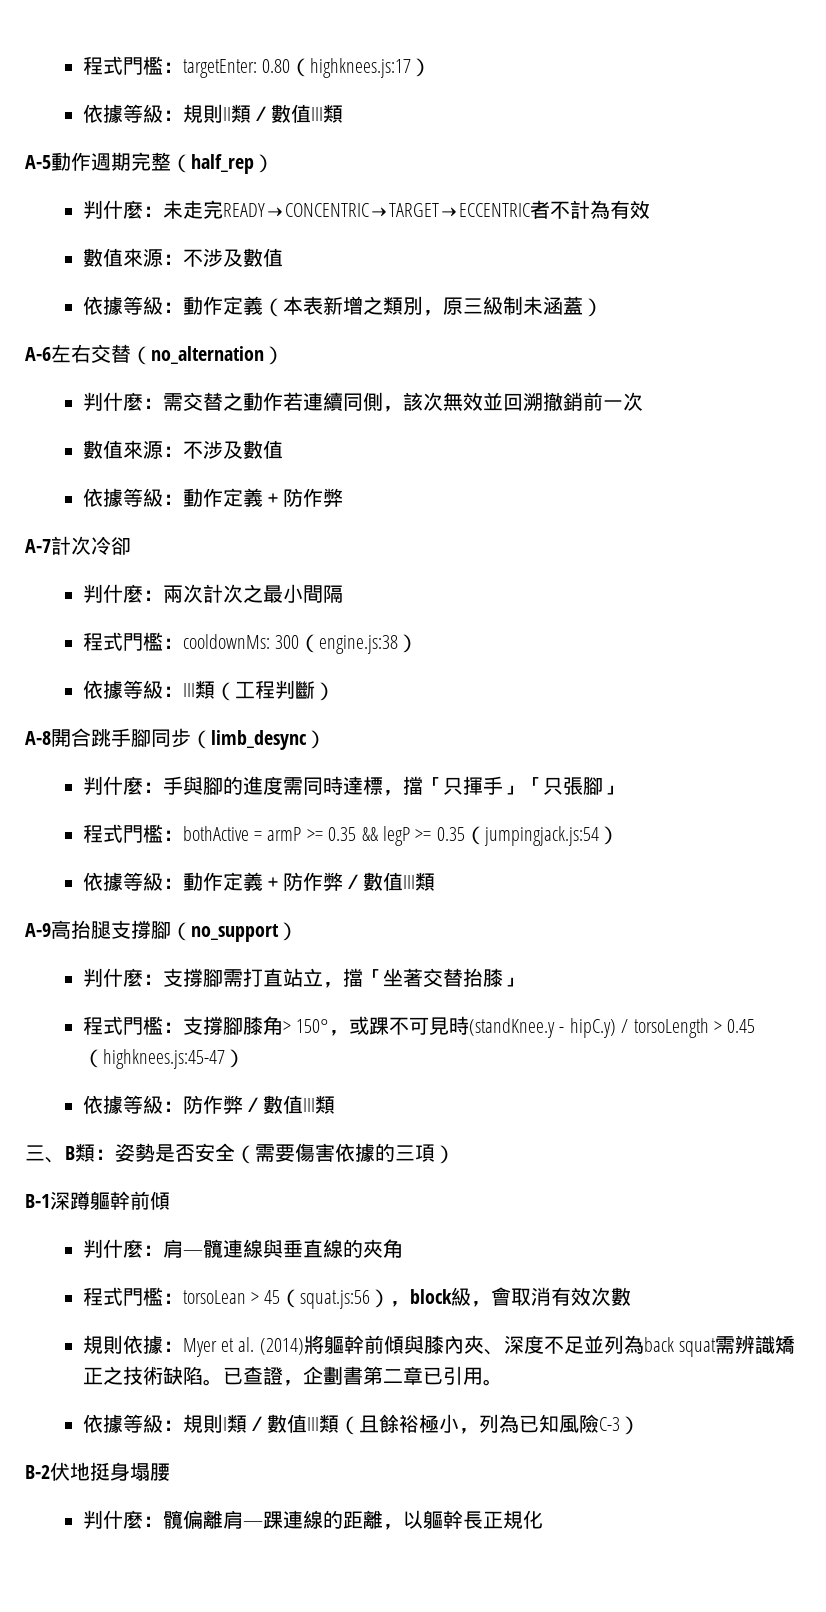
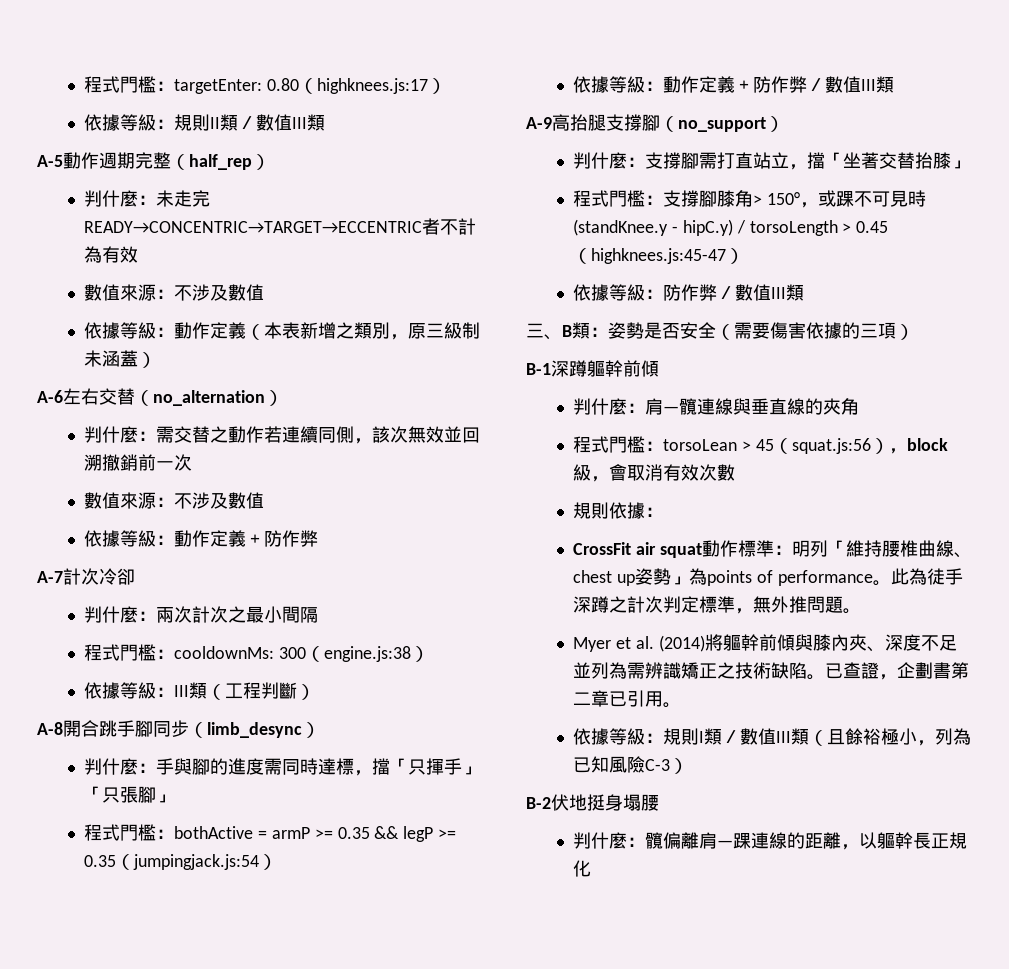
(183, 1346) none -> [573,540,972,558] [573,568,963,586] [573,596,862,614] // CrossFit air squat動作標準：明列「維持腰椎曲線、chest up姿勢」為points of performance。此為徒手深蹲之計次判定標準，無外推問題。 //
[643,1337,717,1357] back squat -> (628, 670) none

